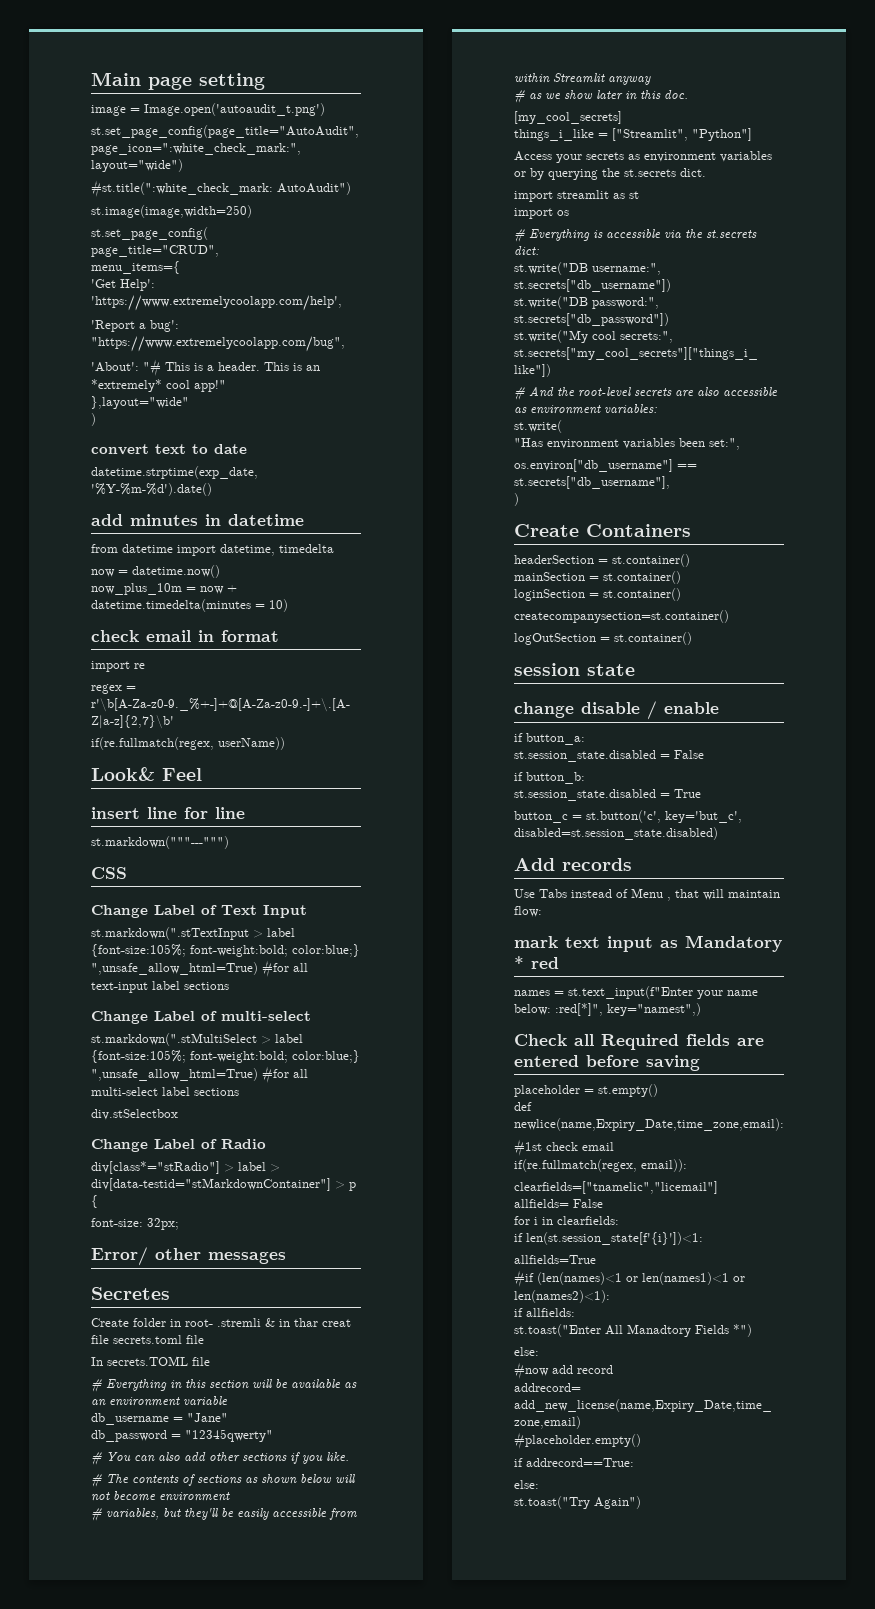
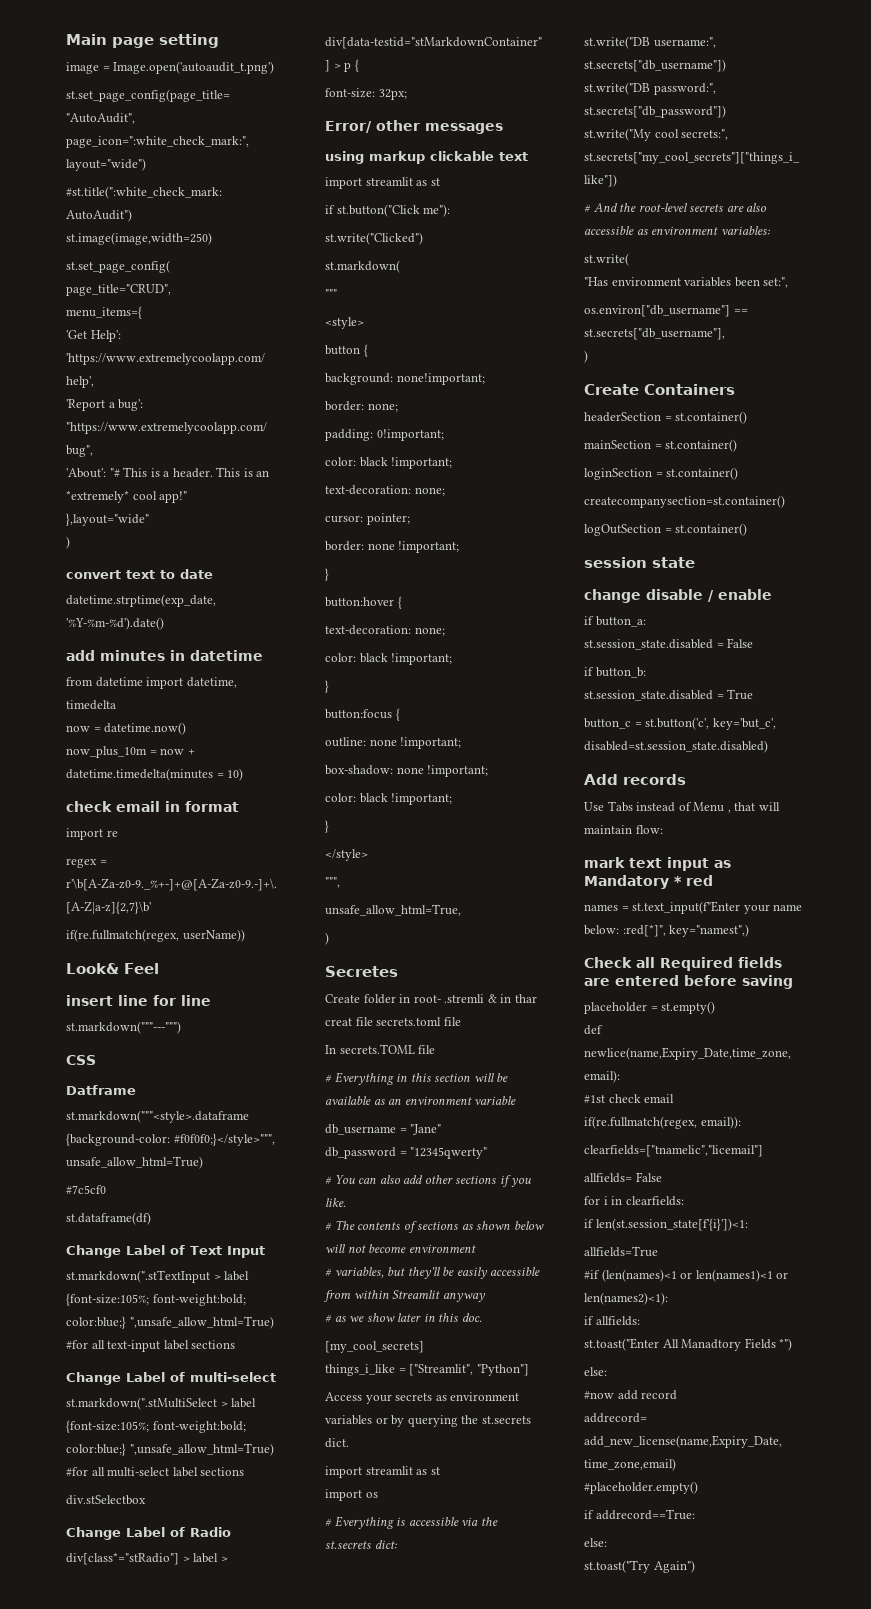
(127, 873) none -> [66,1085,136,1095] [66,1110,249,1123] [66,1133,275,1146] [66,1156,203,1169] [66,1185,106,1195] [66,1212,151,1225] // Datframe // st.markdown("""<style>.dataframe {background-color: #f0f0f0;}</style>""", unsafe_allow_html=True) // #7c5cf0 // st.dataframe(df)
(286, 1257) none -> [325,151,528,164] [325,177,440,189] [325,204,451,217] [325,232,423,245] [325,260,400,273] [325,289,337,298] [325,317,364,329] [325,344,368,357] [325,373,485,385] [325,401,398,412] [325,429,444,441] [325,457,453,469] [325,485,445,496] [325,513,410,525] [325,541,460,553] [325,568,329,581] [325,596,402,609] [325,625,445,636] [325,653,453,665] [325,680,329,693] [325,708,400,721] [325,737,462,749] [325,765,489,777] [325,793,453,805] [325,820,329,833] [325,849,368,861] [325,877,340,888] [325,904,461,916] [325,932,329,945] // using markup clickable text // import streamlit as st // if st.button("Click me"): // st.write("Clicked") // st.markdown( // """ // <style> // button { // background: none!important; // border: none; // padding: 0!important; // color: black !important; // text-decoration: none; // cursor: pointer; // border: none !important; // } // button:hover { // text-decoration: none; // color: black !important; // } // button:focus { // outline: none !important; // box-shadow: none !important; // color: black !important; // } // </style> // """, // unsafe_allow_html=True, // )

